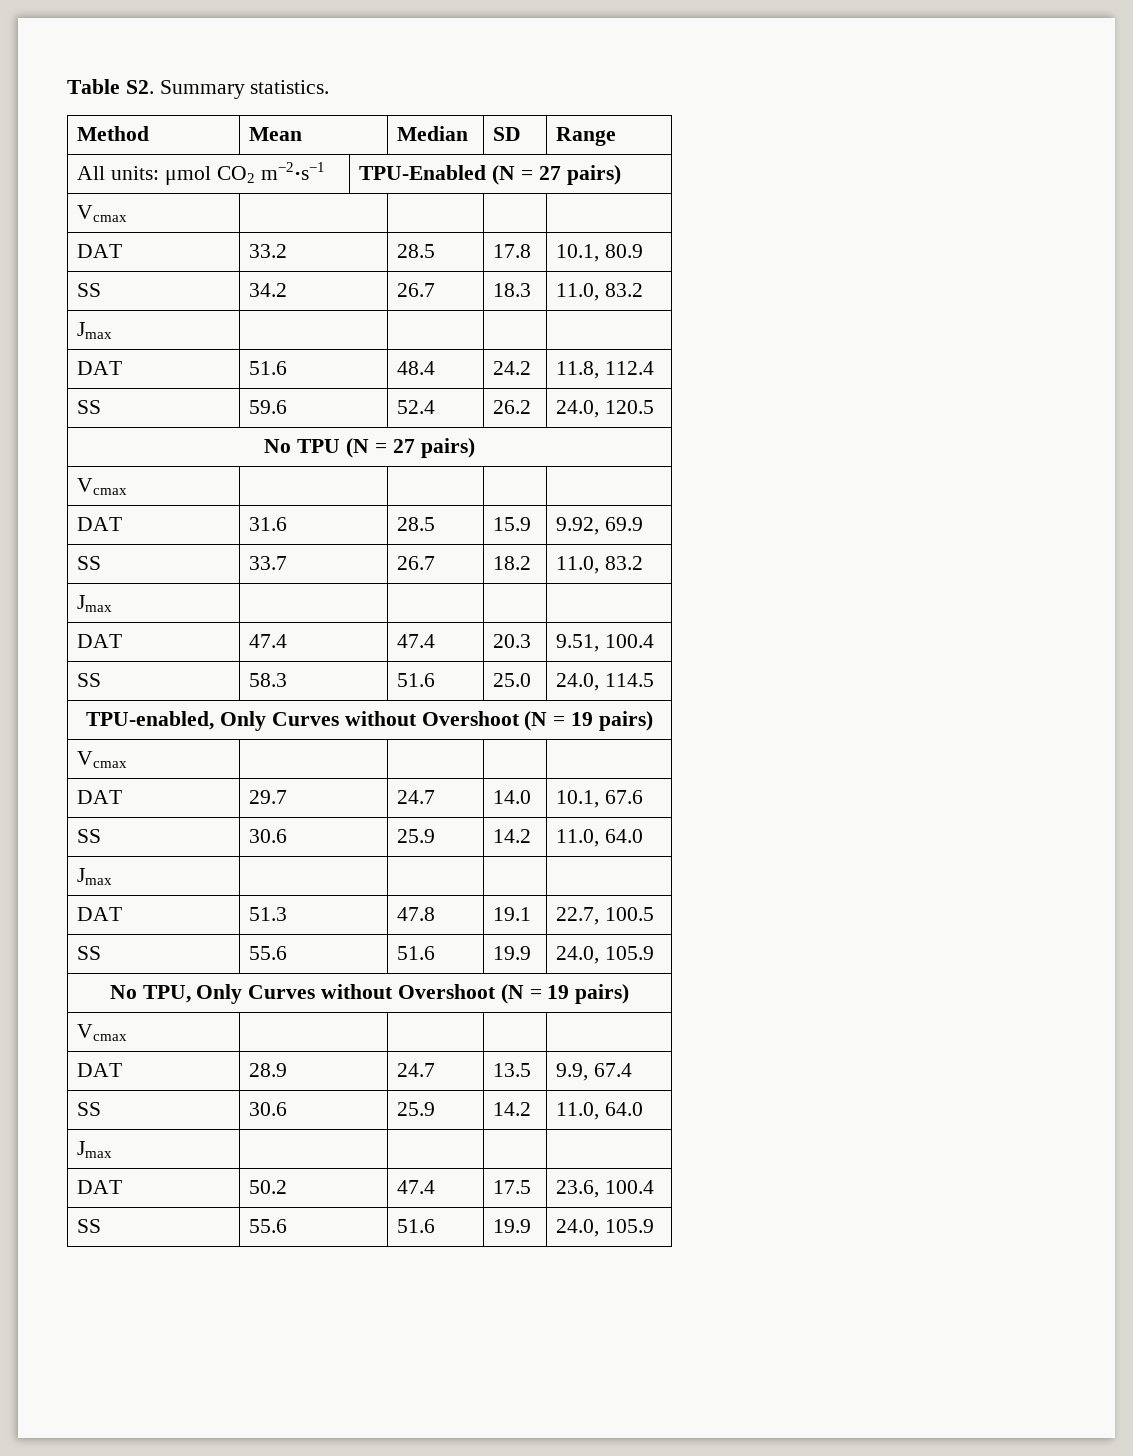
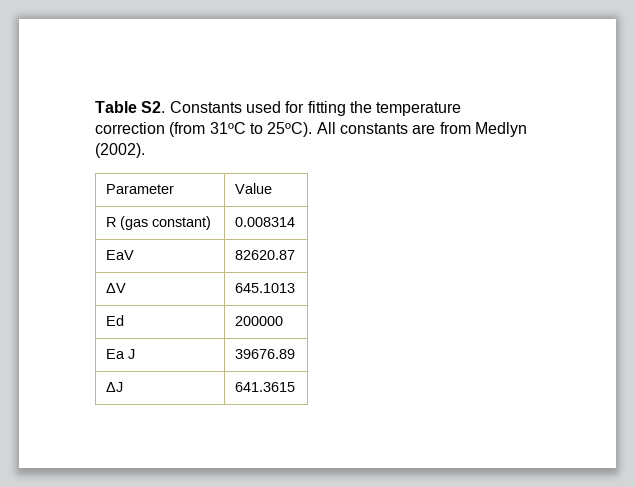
[159,80,330,99] [77,126,150,141] [249,127,303,141] [397,126,469,141] [493,127,522,141] [556,127,617,146] [77,162,325,185] [359,165,621,185] [77,205,128,222] [77,244,123,258] [249,244,288,258] [397,244,436,258] [493,244,532,258] [556,244,644,262] [77,283,102,297] [249,283,288,297] [397,283,436,297] [493,283,532,297] [556,283,644,301] [77,322,113,339] [77,361,123,375] [249,361,288,375] [397,361,436,375] [493,361,532,375] [556,361,655,379] [77,400,102,414] [249,400,288,414] [397,400,436,414] [493,400,532,414] [556,400,655,418] [264,438,475,458] [77,478,128,495] [77,517,123,531] [249,517,288,531] [397,517,436,531] [493,517,532,531] [556,517,644,535] [77,556,102,570] [249,556,288,570] [397,556,436,570] [493,556,532,570] [556,556,644,574] [77,595,113,612] [77,634,123,648] [249,634,288,648] [397,634,436,648] [493,634,532,648] [556,634,655,652] [77,673,102,687] [249,673,288,687] [397,673,436,687] [493,673,532,687] [556,673,655,691] [86,711,653,731] [77,751,128,768] [77,790,123,804] [249,790,288,804] [397,790,436,804] [493,790,532,804] [556,790,644,808] [77,829,102,843] [249,829,288,843] [397,829,436,843] [493,829,532,843] [556,829,644,847] [77,868,113,885] [77,907,123,921] [249,907,288,921] [397,907,436,921] [493,907,532,921] [556,907,655,925] [77,946,102,960] [249,946,288,960] [397,946,436,960] [493,946,532,960] [556,946,655,964] [109,984,630,1004] [77,1024,128,1041] [77,1063,123,1077] [249,1063,288,1077] [397,1063,436,1077] [493,1063,532,1077] [556,1063,633,1081] [77,1102,102,1116] [249,1102,288,1116] [397,1102,436,1116] [493,1102,532,1116] [556,1102,644,1120] [77,1141,113,1158] [77,1180,123,1194] [249,1180,288,1194] [397,1180,436,1194] [493,1180,532,1194] [556,1180,655,1198] [77,1219,102,1233] [249,1219,288,1233] [397,1219,436,1233] [493,1219,532,1233] [556,1219,655,1237] Summary statistics. // Method | Mean | Median | SD | Range // All units: μmol CO2 m−2·s−1 | TPU-Enabled (N = 27 pairs) // Vcmax | | | | // DAT | 33.2 | 28.5 | 17.8 | 10.1, 80.9 // SS | 34.2 | 26.7 | 18.3 | 11.0, 83.2 // Jmax | | | | // DAT | 51.6 | 48.4 | 24.2 | 11.8, 112.4 // SS | 59.6 | 52.4 | 26.2 | 24.0, 120.5 // No TPU (N = 27 pairs) // Vcmax | | | | // DAT | 31.6 | 28.5 | 15.9 | 9.92, 69.9 // SS | 33.7 | 26.7 | 18.2 | 11.0, 83.2 // Jmax | | | | // DAT | 47.4 | 47.4 | 20.3 | 9.51, 100.4 // SS | 58.3 | 51.6 | 25.0 | 24.0, 114.5 // TPU-enabled, Only Curves without Overshoot (N = 19 pairs) // Vcmax | | | | // DAT | 29.7 | 24.7 | 14.0 | 10.1, 67.6 // SS | 30.6 | 25.9 | 14.2 | 11.0, 64.0 // Jmax | | | | // DAT | 51.3 | 47.8 | 19.1 | 22.7, 100.5 // SS | 55.6 | 51.6 | 19.9 | 24.0, 105.9 // No TPU, Only Curves without Overshoot (N = 19 pairs) // Vcmax | | | | // DAT | 28.9 | 24.7 | 13.5 | 9.9, 67.4 // SS | 30.6 | 25.9 | 14.2 | 11.0, 64.0 // Jmax | | | | // DAT | 50.2 | 47.4 | 17.5 | 23.6, 100.4 // SS | 55.6 | 51.6 | 19.9 | 24.0, 105.9 -> [169,101,462,116] [95,122,527,137] [95,143,145,158] [105,184,174,194] [234,183,272,194] [105,216,211,230] [234,217,295,227] [105,250,134,260] [234,250,295,260] [105,283,126,293] [234,283,295,293] [105,315,124,326] [234,316,283,326] [105,349,135,359] [234,349,295,359] [105,382,123,392] [234,382,295,392] Constants used for fitting the temperature correction (from 31ºC to 25ºC). All constants are from Medlyn (2002). // Parameter | Value // R (gas constant) | 0.008314 // EaV | 82620.87 // ΔV | 645.1013 // Ed | 200000 // Ea J | 39676.89 // ΔJ | 641.3615

